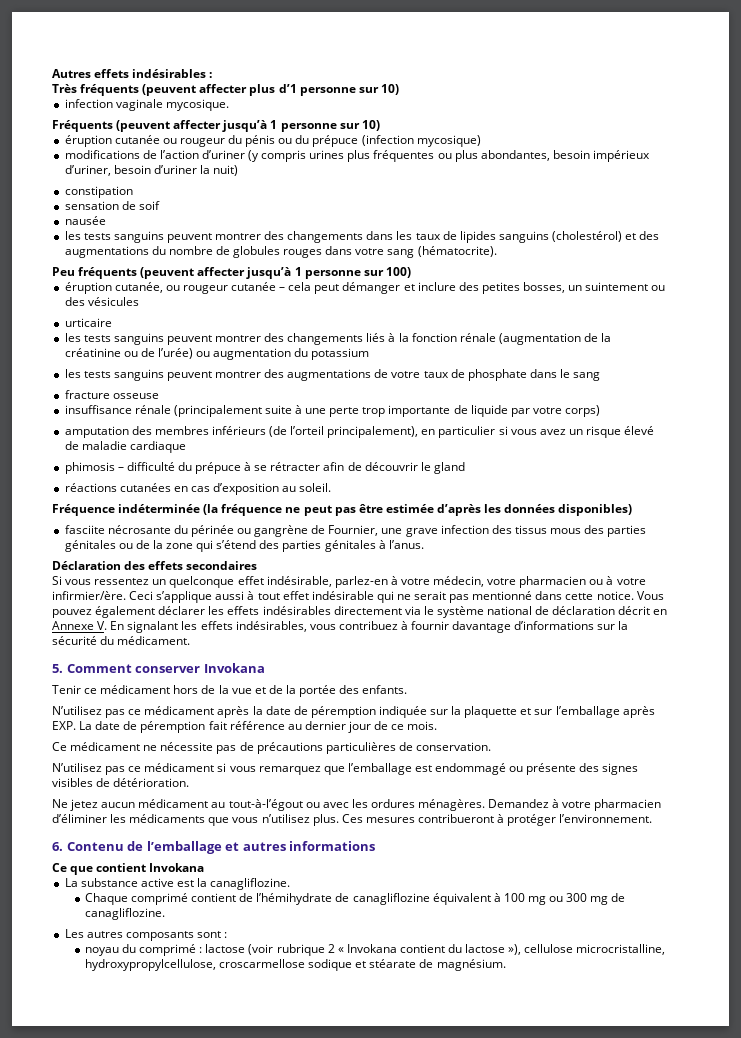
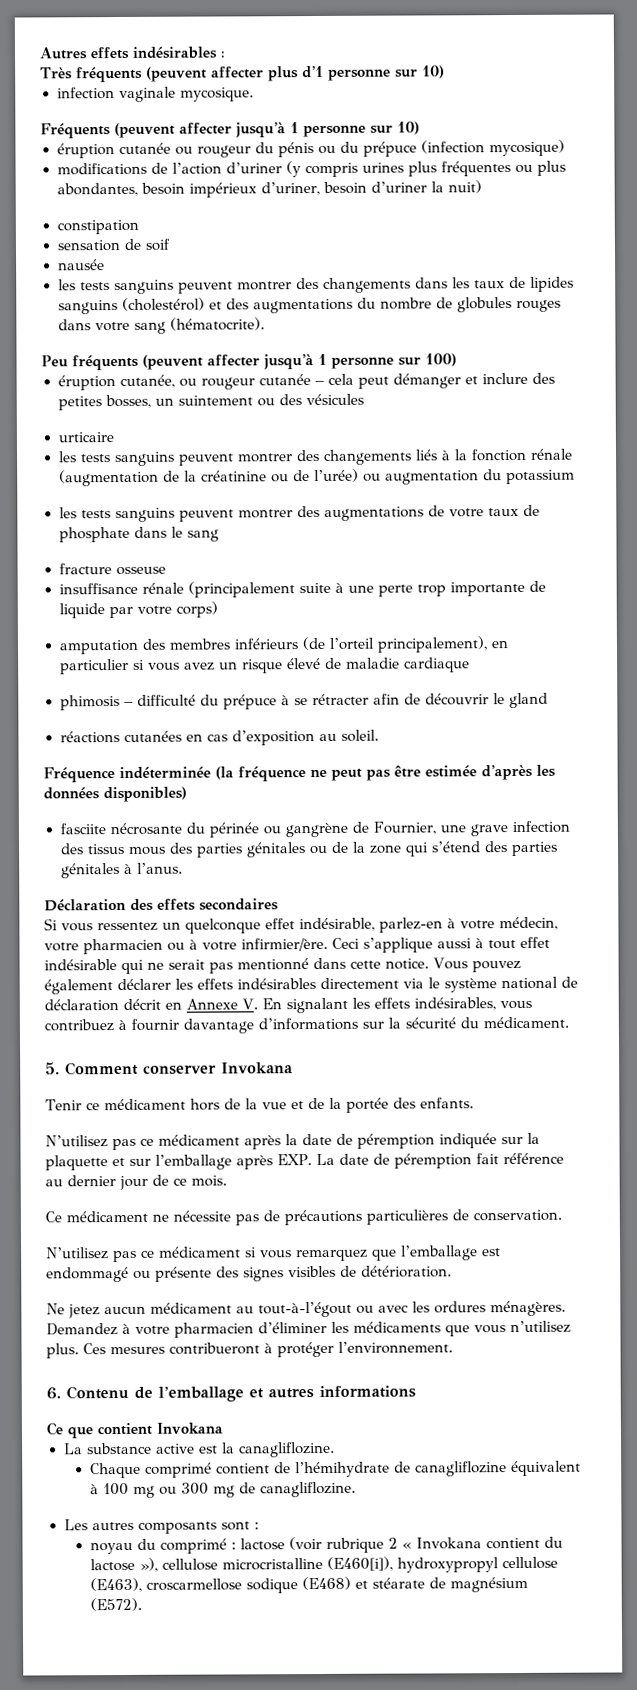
[576,944,666,955] [84,959,216,971] microcristalline, hydroxypropylcellulose, -> [221,1556,558,1573] [89,1577,142,1593] microcristalline (E460[i]), hydroxypropyl cellulose (E463),
(353, 965) none -> [301,1576,351,1591] (E468)
[436,959,506,971] magnésium. -> [449,1576,528,1593] [89,1597,142,1612] magnésium (E572).

